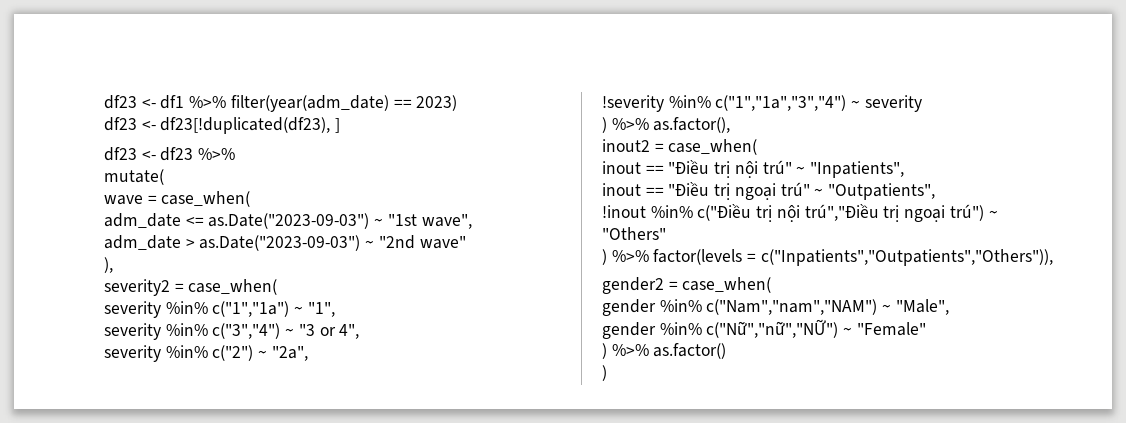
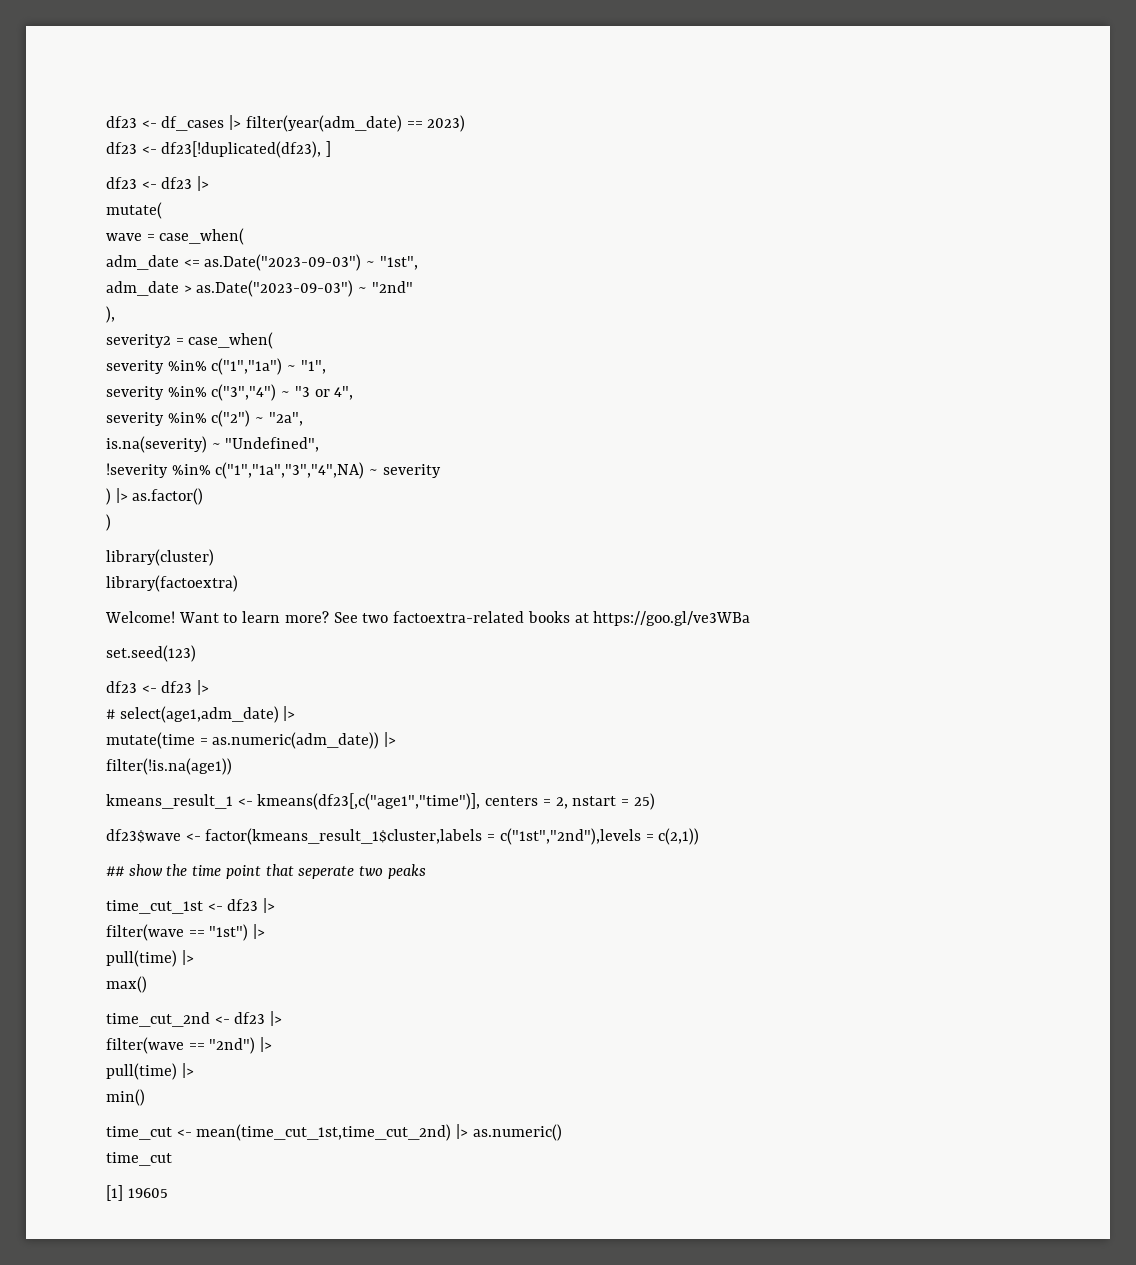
[104,95,227,109] df23 <- df1 %>% -> [106,115,242,131] df23 <- df_cases |>
[198,148,236,160] %>% -> [197,176,210,191] |>
[387,214,472,229] "1st wave", -> [379,256,418,270] "1st",
[378,235,466,249] "2nd wave" -> [371,281,413,293] "2nd"
(308, 353) none -> [106,436,320,453] // is.na(severity) ~ "Undefined",
[715,95,847,111] c("1","1a","3","4") -> [215,462,365,479] c("1","1a","3","4",NA)
[611,117,731,133] [602,139,758,155] [602,160,905,178] [602,182,936,200] [602,204,998,222] [602,227,666,240] [602,249,1053,266] [602,277,772,294] [602,299,949,316] [602,319,926,339] [602,343,727,359] [602,365,607,381] %>% as.factor(), // inout2 = case_when( // inout == "Điều trị nội trú" ~ "Inpatients", // inout == "Điều trị ngoại trú" ~ "Outpatients", // !inout %in% c("Điều trị nội trú","Điều trị ngoại trú") ~ "Others" // ) %>% factor(levels = c("Inpatients","Outpatients","Others")), // gender2 = case_when( // gender %in% c("Nam","nam","NAM") ~ "Male", // gender %in% c("Nữ","nữ","NỮ") ~ "Female" // ) %>% as.factor() // ) -> [115,488,204,505] [106,514,111,531] [106,549,214,566] [106,575,238,592] [105,611,751,626] [106,645,196,662] [106,680,210,695] [106,706,296,723] [106,732,397,749] [106,758,232,775] [106,793,655,810] [106,828,700,845] [106,864,426,879] [106,898,276,914] [106,924,266,941] [106,950,194,967] [106,976,147,993] [106,1011,283,1027] [106,1037,273,1054] [106,1063,194,1080] [106,1089,145,1106] [106,1124,562,1141] [106,1152,172,1166] [106,1185,168,1201] |> as.factor() // ) // library(cluster) // library(factoextra) // Welcome! Want to learn more? See two factoextra-related books at https://goo.gl/ve3WBa // set.seed(123) // df23 <- df23 |> // # select(age1,adm_date) |> // mutate(time = as.numeric(adm_date)) |> // filter(!is.na(age1)) // kmeans_result_1 <- kmeans(df23[,c("age1","time")], centers = 2, nstart = 25) // df23$wave <- factor(kmeans_result_1$cluster,labels = c("1st","2nd"),levels = c(2,1)) // ## show the time point that seperate two peaks // time_cut_1st <- df23 |> // filter(wave == "1st") |> // pull(time) |> // max() // time_cut_2nd <- df23 |> // filter(wave == "2nd") |> // pull(time) |> // min() // time_cut <- mean(time_cut_1st,time_cut_2nd) |> as.numeric() // time_cut // [1] 19605

